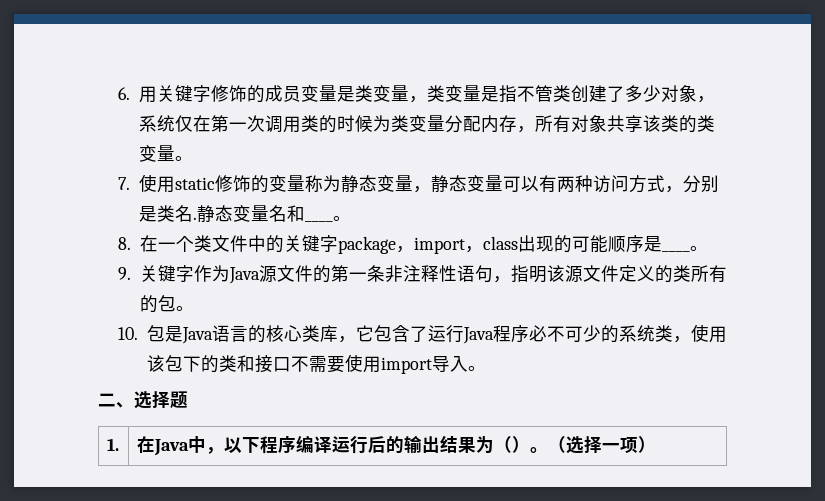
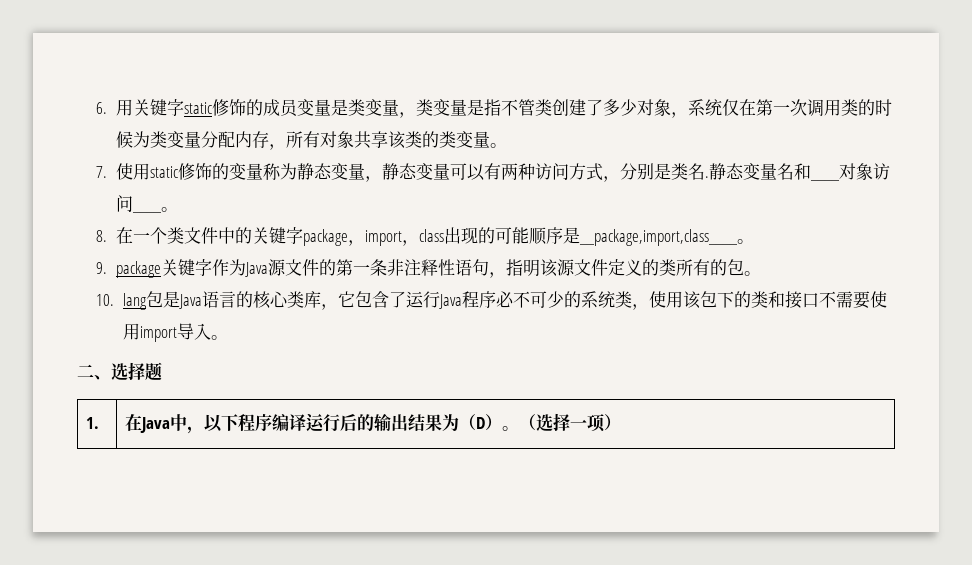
(211, 93) none -> [183,102,212,114] static
(333, 221) none -> [838,163,890,180] [115,195,162,213] 对象访问____
[661,250,690,252] ____ -> [578,229,738,246] __package,import,class____
(132, 273) none -> [115,261,161,278] package
(139, 333) none -> [122,293,147,310] lang
(512, 444) none -> [476,417,486,429] D

